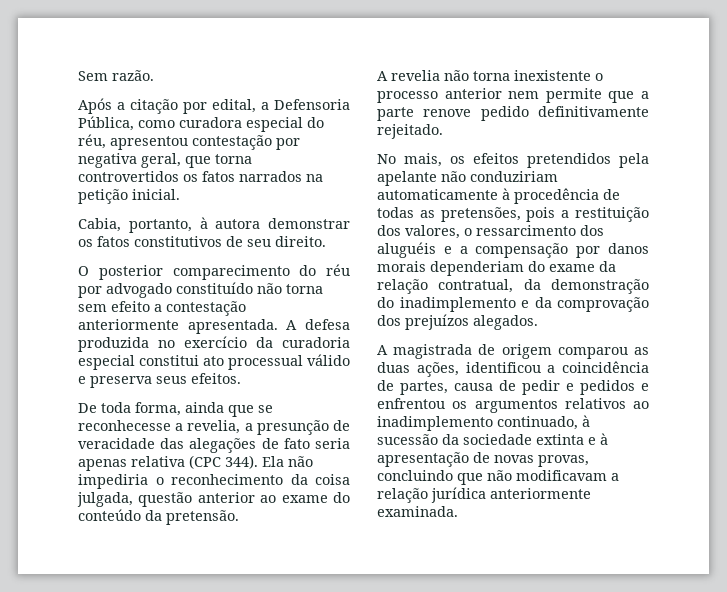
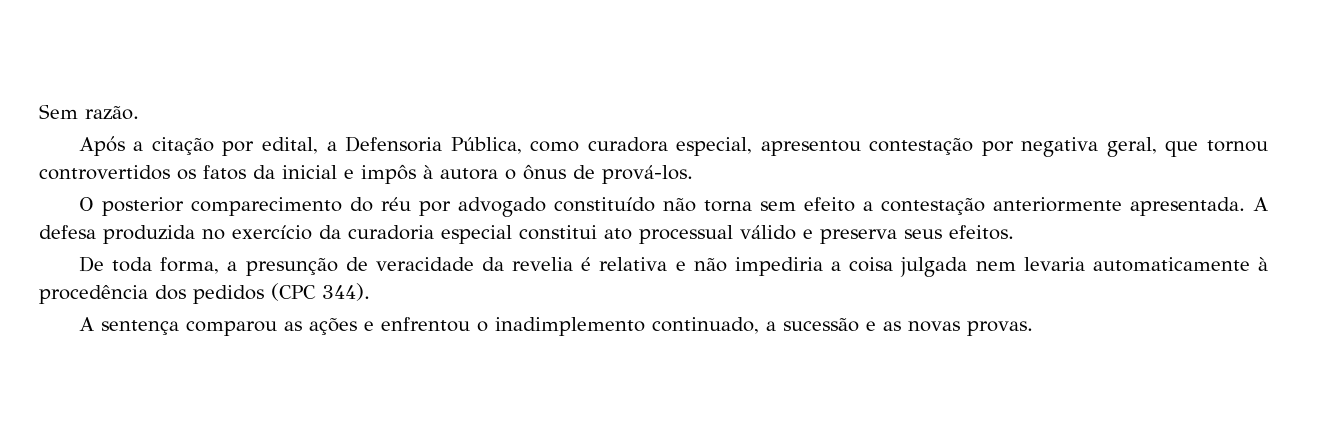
[246,117,324,132] [78,134,106,149] especial do réu, -> [676,137,753,156] especial,
[215,154,252,164] torna -> [1207,140,1268,152] tornou
[239,171,323,182] [78,189,180,204] [78,217,350,233] [78,236,326,247] narrados na petição inicial. // Cabia, portanto, à autora demonstrar os fatos constitutivos de seu direito. -> [253,164,693,184] da inicial e impôs à autora o ônus de prová-los.
[185,402,273,417] [78,420,350,435] [78,438,350,453] [78,455,313,471] [78,474,350,489] [77,492,350,507] [78,509,239,525] [377,70,603,81] [377,88,649,103] [377,106,649,121] [377,124,443,139] [377,153,649,168] [377,171,558,186] [377,188,620,204] [377,207,649,222] [377,225,604,239] [377,242,649,258] [377,261,616,276] [377,279,649,294] [377,297,649,312] [377,314,538,330] [377,344,649,359] [377,361,649,377] [377,380,649,395] [377,398,649,413] [377,415,590,431] [377,433,608,445] [377,452,589,467] [377,470,619,485] [377,487,591,503] [377,506,458,517] ainda que se reconhecesse a revelia, a presunção de veracidade das alegações de fato seria apenas relativa (CPC 344). Ela não impediria o reconhecimento da coisa julgada, questão anterior ao exame do conteúdo da pretensão. // A revelia não torna inexistente o processo anterior nem permite que a parte renove pedido definitivamente rejeitado. // No mais, os efeitos pretendidos pela apelante não conduziriam automaticamente à procedência de todas as pretensões, pois a restituição dos valores, o ressarcimento dos aluguéis e a compensação por danos morais dependeriam do exame da relação contratual, da demonstração do inadimplemento e da comprovação dos prejuízos alegados. // A magistrada de origem comparou as duas ações, identificou a coincidência de partes, causa de pedir e pedidos e enfrentou os argumentos relativos ao inadimplemento continuado, à sucessão da sociedade extinta e à apresentação de novas provas, concluindo que não modificavam a relação jurídica anteriormente examinada. -> [227,257,1268,277] [39,283,370,304] [78,317,1033,336] a presunção de veracidade da revelia é relativa e não impediria a coisa julgada nem levaria automaticamente à procedência dos pedidos (CPC 344). // A sentença comparou as ações e enfrentou o inadimplemento continuado, a sucessão e as novas provas.

